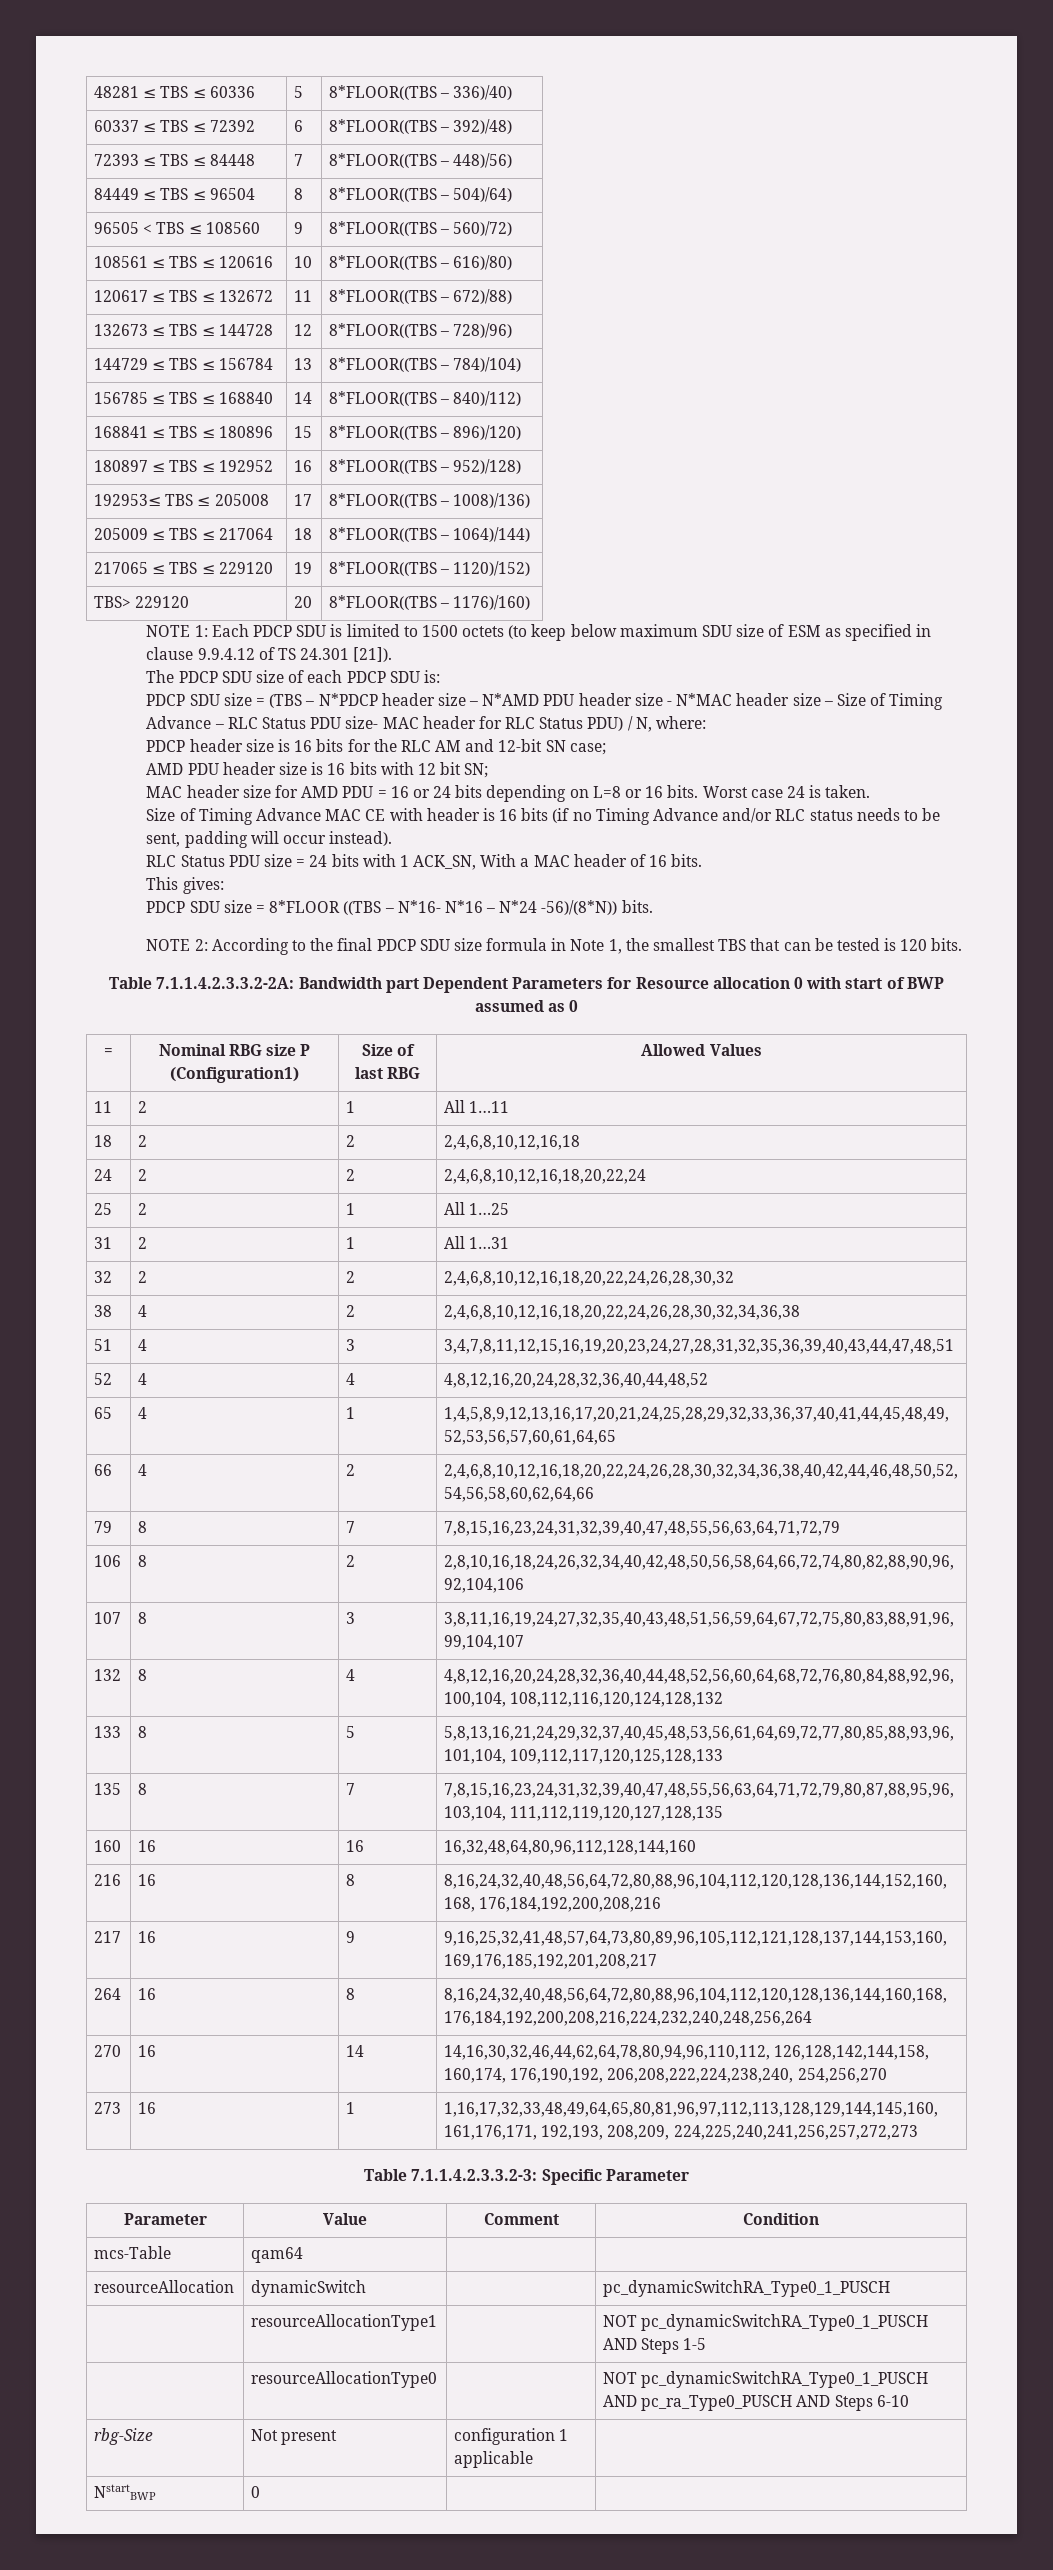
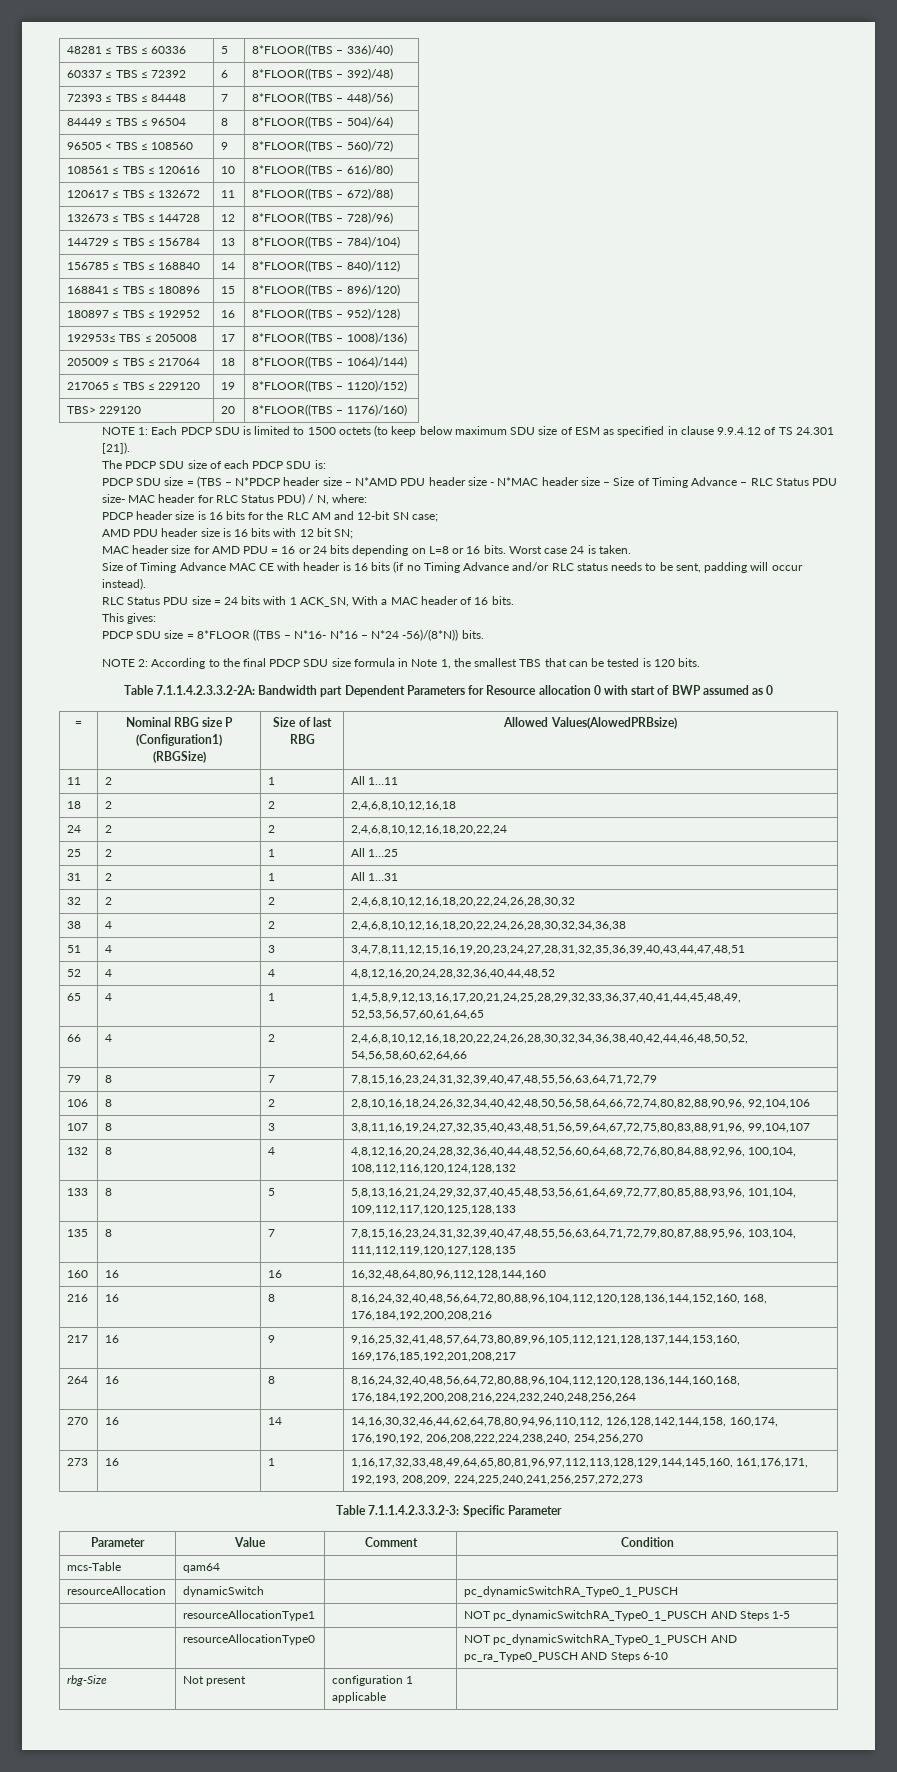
(299, 1075) none -> [152,751,206,763] // (RBGSize)
[709,1044,762,1056] Values -> [550,717,677,729] Values(AlowedPRBsize)
[94,2484,157,2500] [251,2486,261,2498] // NstartBWP | 0 | | -> (387, 1697) none

